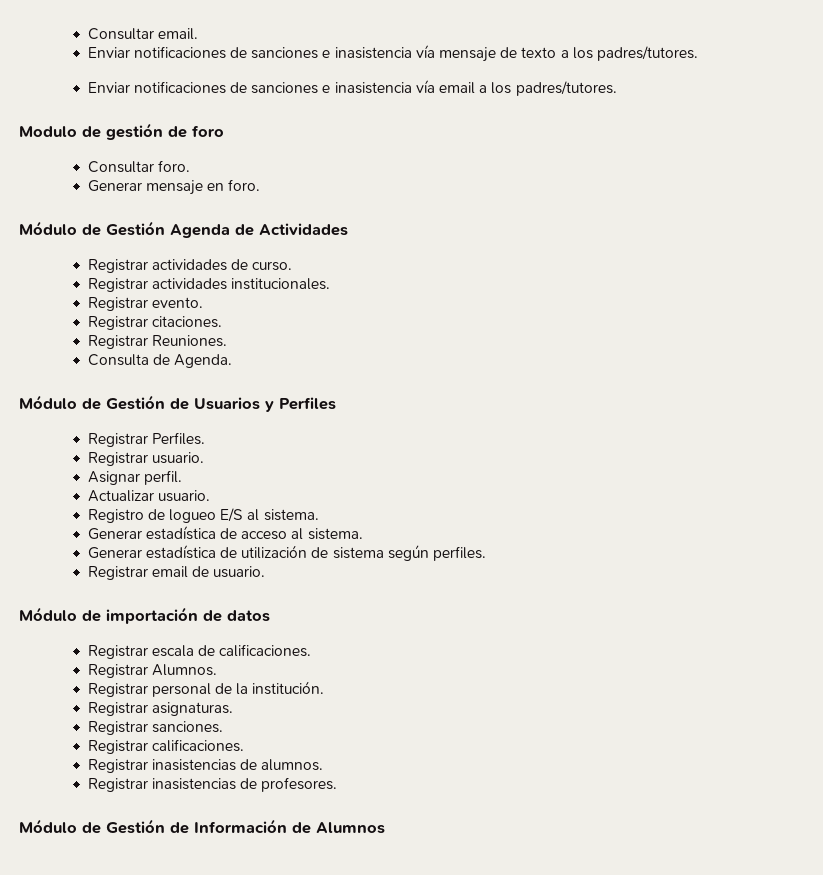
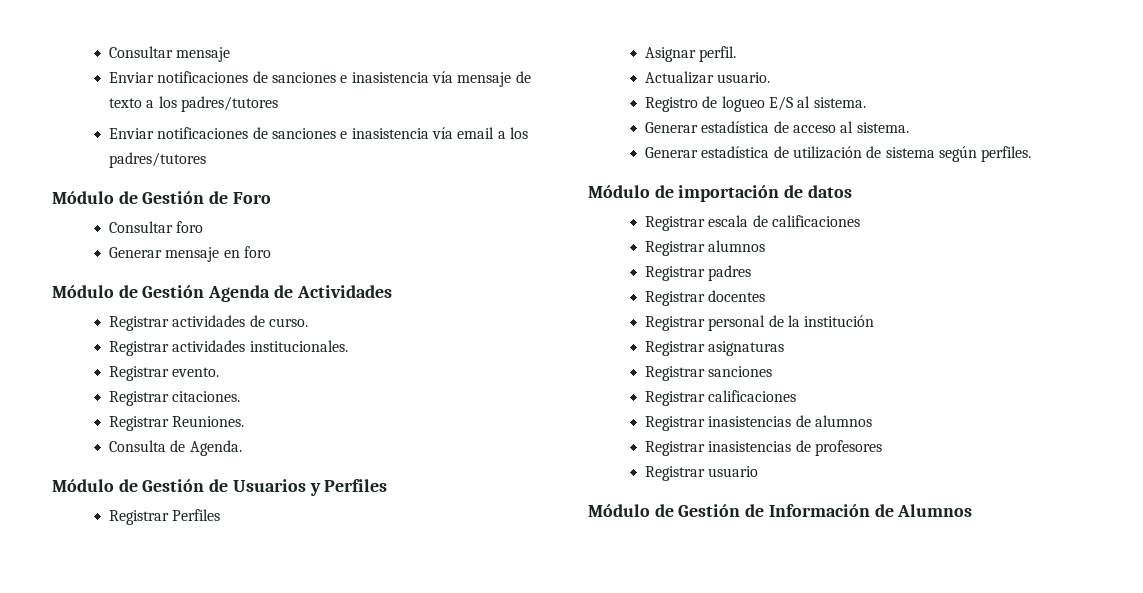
[87,28,198,40] Consultar email. -> [108,46,231,62] Consultar mensaje
[596,46,698,61] padres/tutores. -> [180,96,278,112] padres/tutores
[515,81,617,96] [19,123,224,140] [87,160,190,173] padres/tutores. // Modulo de gestión de foro // Consultar foro. -> [108,152,206,168] [52,191,271,204] [108,221,204,233] padres/tutores // Módulo de Gestión de Foro // Consultar foro
[228,179,261,191] foro. -> [243,246,271,258] foro
[151,432,205,445] [87,452,204,466] Perfiles. // Registrar usuario. -> [172,509,221,521] Perfiles
[87,566,266,580] // Registrar email de usuario. -> (1032, 154) none
[219,644,312,657] [87,664,217,678] calificaciones. // Registrar Alumnos. -> [771,215,860,227] [644,240,766,256] [644,265,752,281] [644,290,766,306] calificaciones // Registrar alumnos // Registrar padres // Registrar docentes
[252,681,325,695] [87,702,233,716] [87,721,223,735] [87,739,244,754] [87,759,324,773] [87,777,338,792] institución. // Registrar asignaturas. // Registrar sanciones. // Registrar calificaciones. // Registrar inasistencias de alumnos. // Registrar inasistencias de profesores. -> [804,315,875,327] [644,341,785,356] [644,366,773,381] [644,390,797,406] [644,415,872,431] [644,440,882,456] [644,466,759,481] institución // Registrar asignaturas // Registrar sanciones // Registrar calificaciones // Registrar inasistencias de alumnos // Registrar inasistencias de profesores // Registrar usuario

